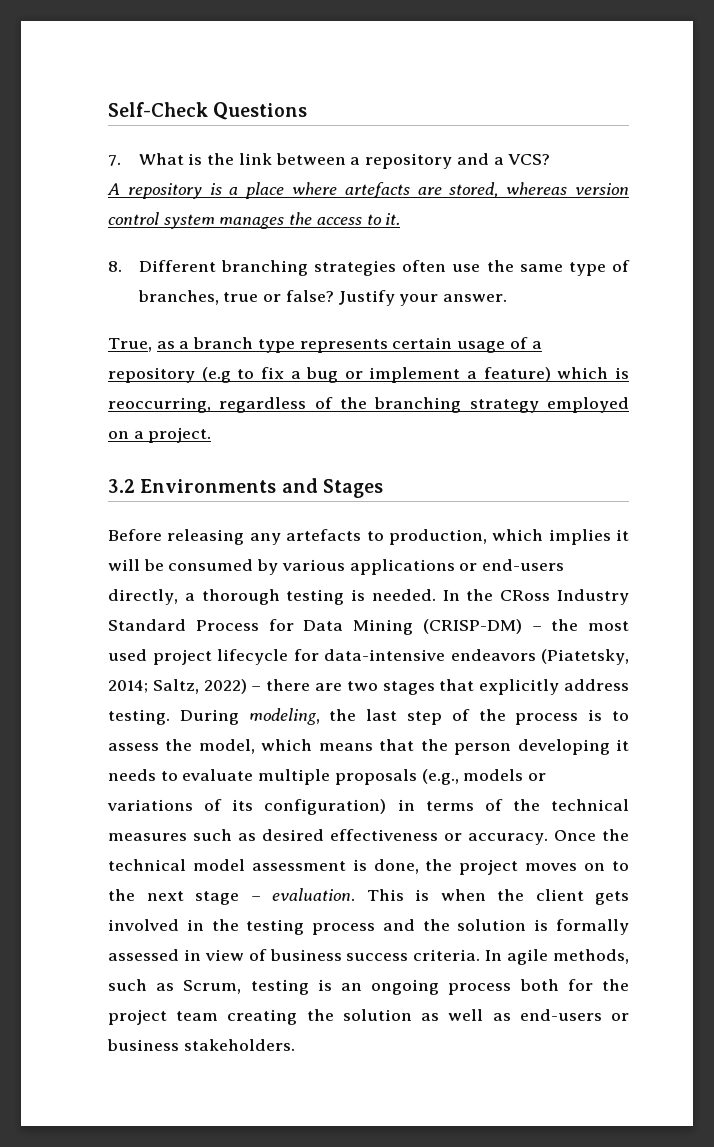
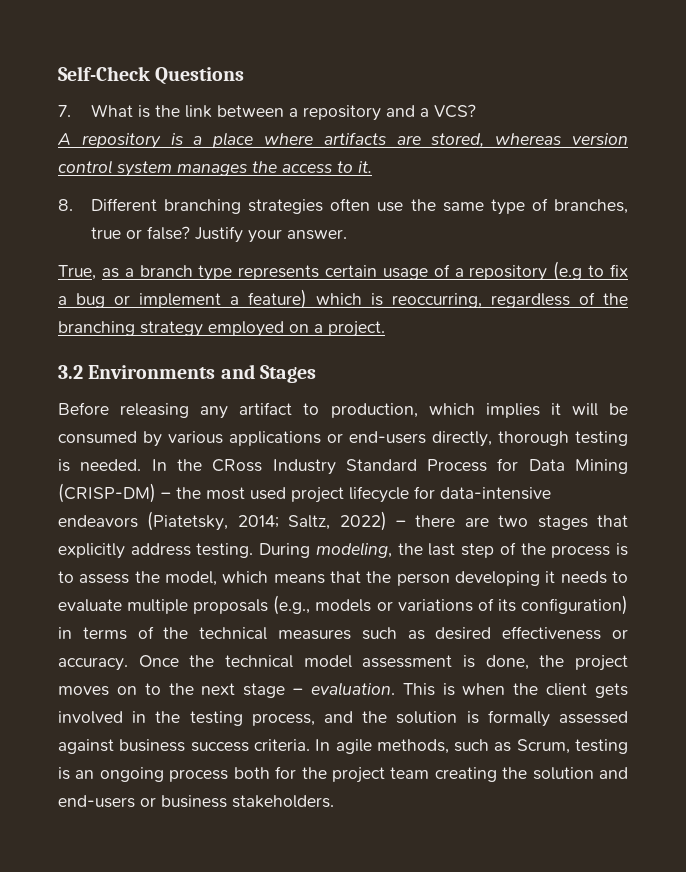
[344,182,410,198] artefacts -> [323,132,387,145] artifacts
[286,529,362,541] artefacts -> [239,402,293,415] artifact
[184,593,195,601] a -> (492, 439) none
[312,923,376,935] process -> [251,713,315,726] process,
[183,949,267,961] in view of -> [58,739,114,754] against
[421,1009,511,1021] as well as -> [599,767,629,779] and

